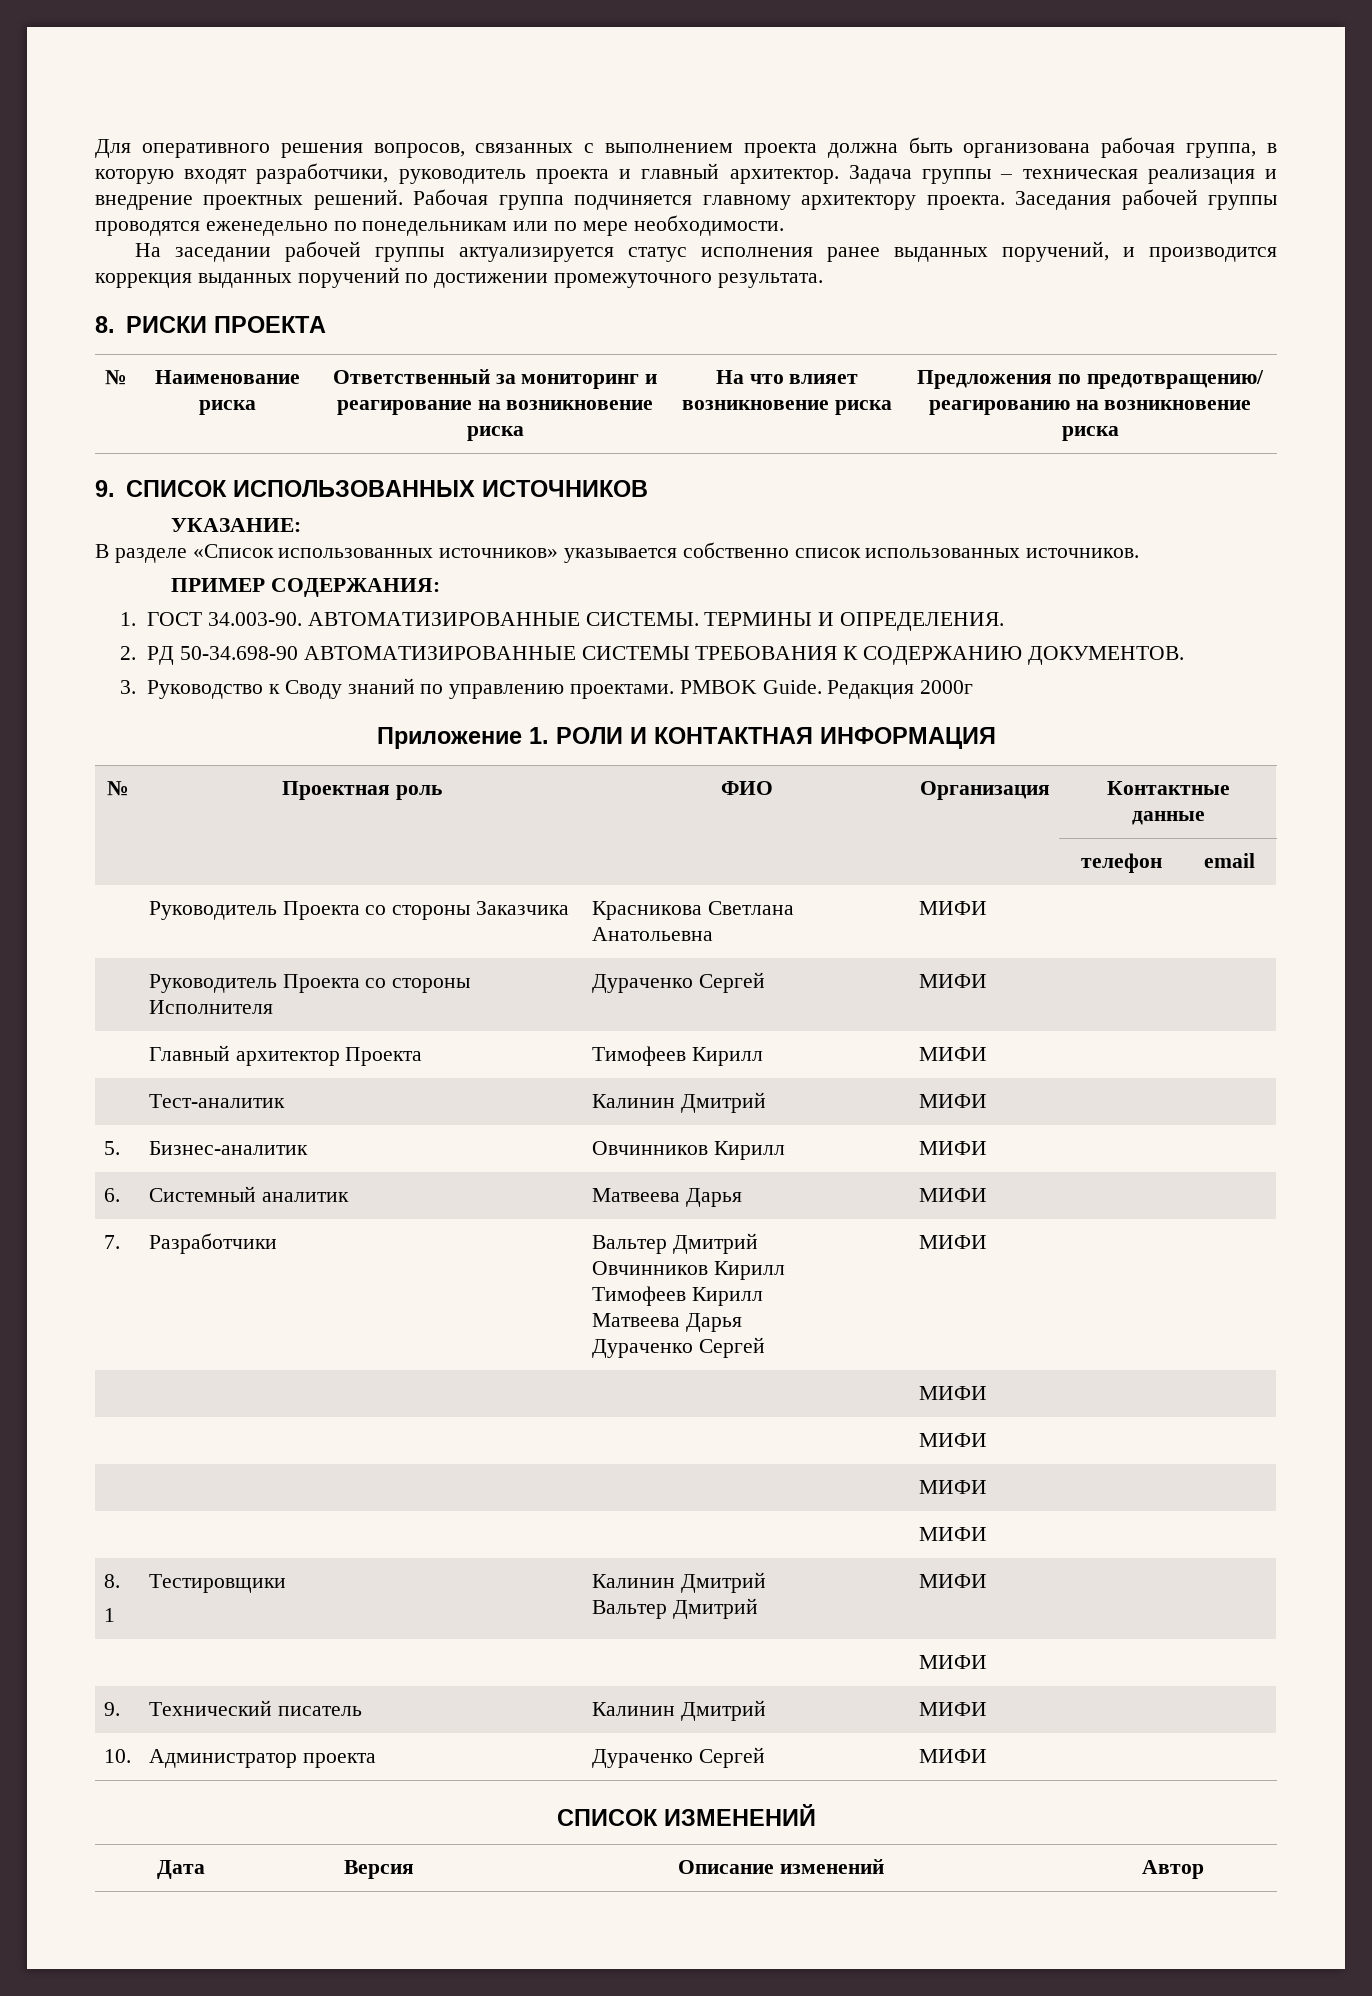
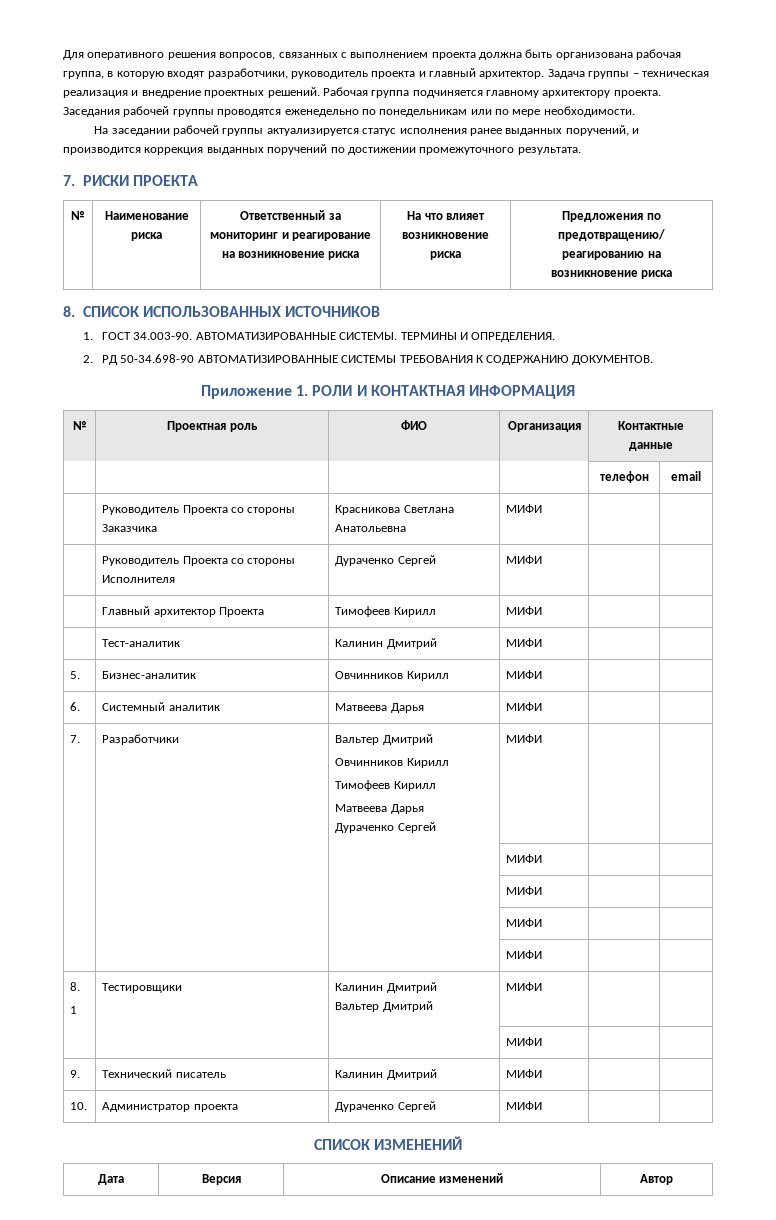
[95,316,115,333] 8. -> [63,175,75,186] 7.
[95,480,115,497] 9. -> [63,306,75,317] 8.
[171,518,302,532] [95,542,1140,563] [171,578,441,597] // УКАЗАНИЕ: // В разделе «Список использованных источников» указывается собственно список использованных источников. // ПРИМЕР СОДЕРЖАНИЯ: -> (380, 311) none
[120,678,974,699] // 3. Руководство к Своду знаний по управлению проектами. PMBOK Guide. Редакция 2000г -> (653, 360) none

